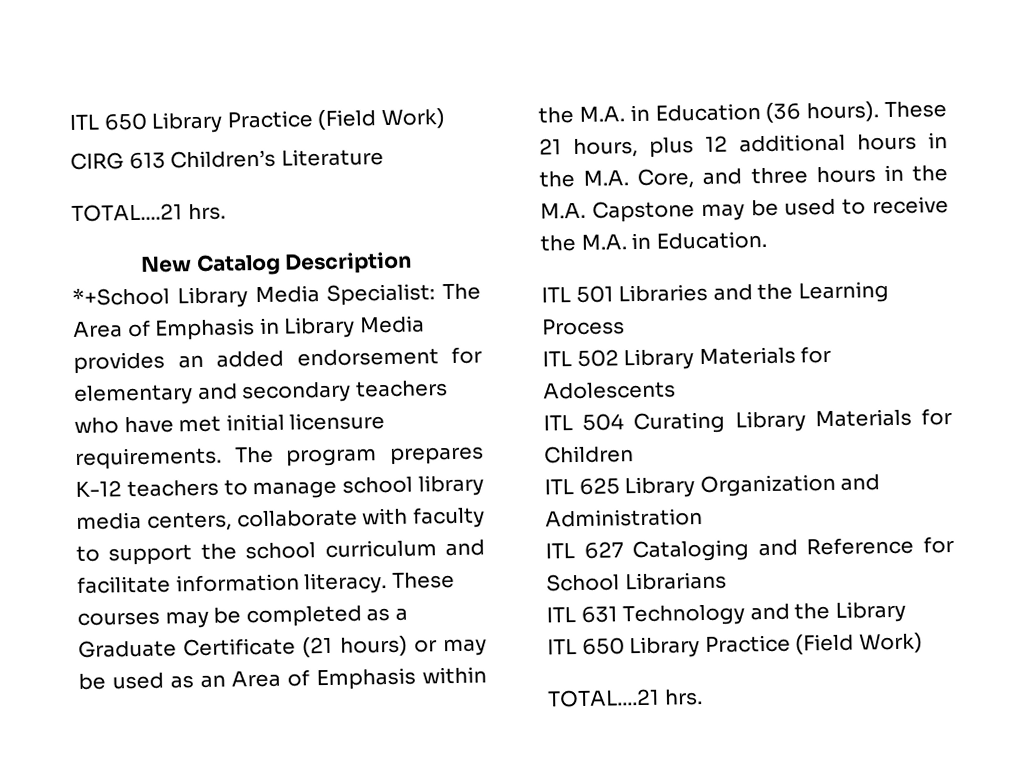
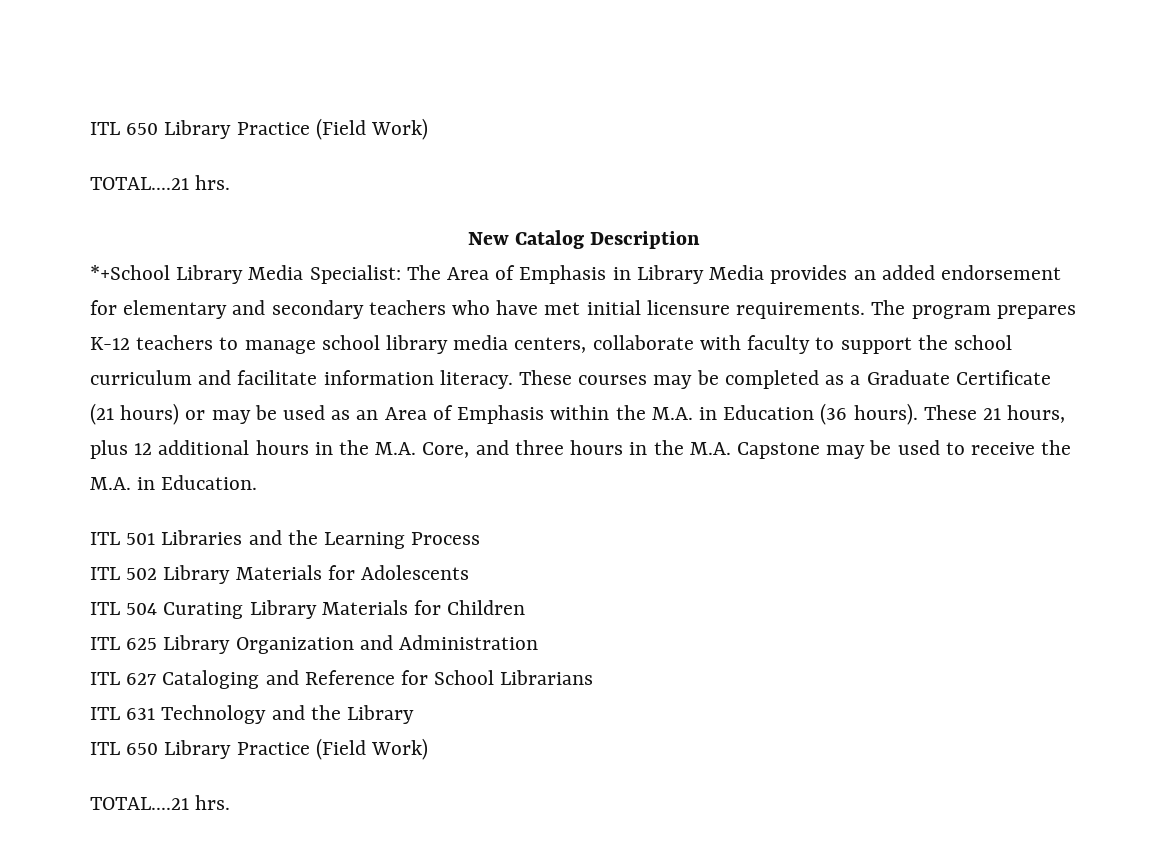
[69,108,445,134] [70,148,384,170] ITL 650 Library Practice (Field Work) // CIRG 613 Children’s Literature -> [90,118,429,140] ITL 650 Library Practice (Field Work)

